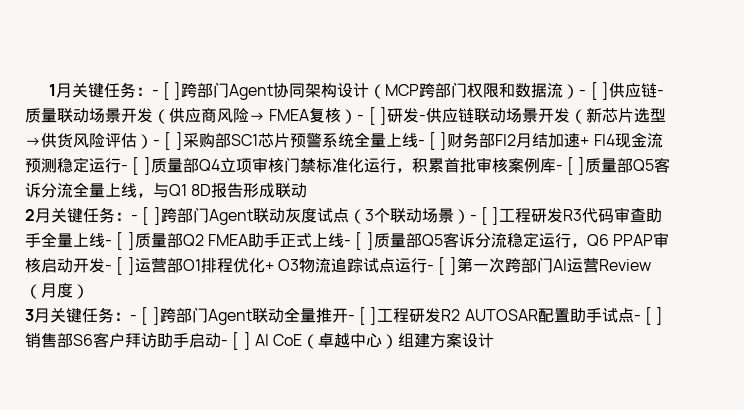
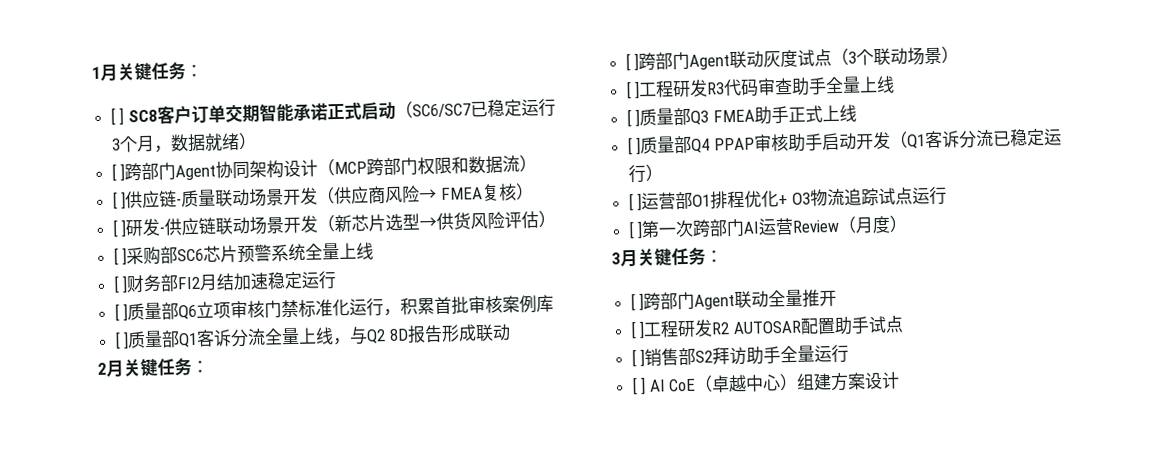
[151,90,159,96] - -> [110,98,556,126] [110,132,257,153] // [ ] SC8客户订单交期智能承诺正式启动（SC6/SC7已稳定运行3个月，数据就绪） //
[579,90,587,96] - -> (538, 163) //
[357,115,365,121] - -> (534, 192) //
[153,140,160,146] - -> (557, 219) //
[230,134,258,146] SC1 -> [177,248,205,262] SC6
[417,140,425,146] - -> (375, 251) //
[580,133,663,148] [25,157,220,175] + FI4现金流预测稳定运行- [ ]质量部Q4 -> [267,271,338,290] [114,302,198,322] 稳定运行 // [ ]质量部Q6
[555,157,655,175] - [ ]质量部Q5 -> [114,330,199,350] // [ ]质量部Q1
[169,184,187,197] Q1 -> [366,329,387,344] Q2
[131,215,138,221] - -> (209, 367) //
[469,215,477,221] - -> (960, 55) //
[105,232,204,250] - [ ]质量部Q2 -> [626,107,710,128] // [ ]质量部Q3
[343,232,669,250] [25,258,112,273] - [ ]质量部Q5客诉分流稳定运行，Q6 PPAP审核启动开发- -> [627,128,1062,156] [627,164,663,184] // [ ]质量部Q4 PPAP审核助手启动开发（Q1客诉分流已稳定运行） //
[426,265,434,271] - -> (947, 196) //
[130,315,137,321] - -> (723, 256) //
[347,315,355,321] - -> (838, 298) //
[633,315,641,321] - -> (904, 324) //
[73,332,228,348] S6客户拜访助手启动- -> [695,344,850,366] S2拜访助手全量运行 //

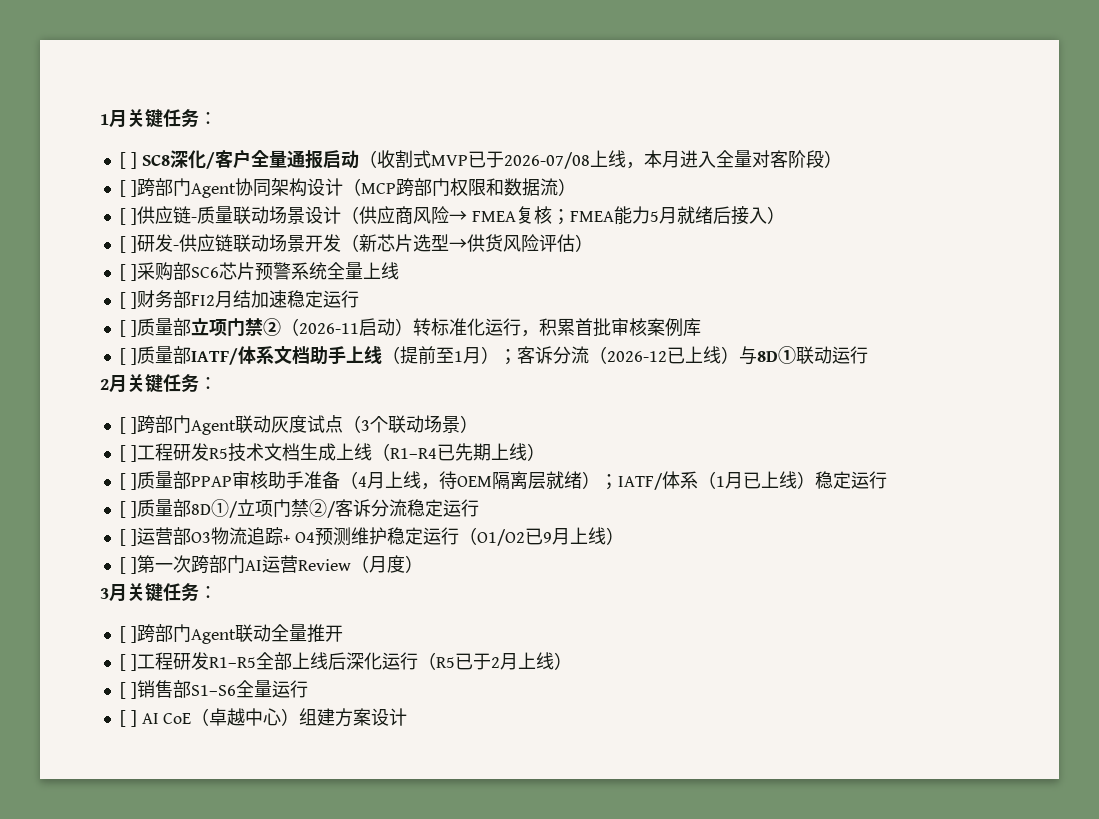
[156,98,556,125] [110,133,240,153] 客户订单交期智能承诺正式启动（SC6/SC7已稳定运行3个月，数据就绪 -> [169,149,824,169] 深化/客户全量通报启动（收割式MVP已于2026-07/08上线，本月进入全量对客阶段
[283,187,319,206] 开发 -> [304,206,341,224] 设计
(517, 192) none -> [551,206,767,225] ；FMEA能力5月就绪后接入
[178,299,300,320] Q6立项审核门禁 -> [190,318,431,336] 立项门禁②（2026-11启动）转
[178,323,511,348] Q1客诉分流全量上线，与Q2 8D报告形成联动 -> [190,346,868,365] IATF/体系文档助手上线（提前至1月）；客诉分流（2026-12已上线）与8D①联动运行
[706,75,896,97] [626,104,857,128] [627,128,1062,156] [627,164,663,184] R3代码审查助手全量上线 // [ ]质量部Q3 FMEA助手正式上线 // [ ]质量部Q4 PPAP审核助手启动开发（Q1客诉分流已稳定运行） -> [208,443,545,462] [119,471,887,490] [119,499,479,518] R5技术文档生成上线（R1–R4已先期上线） // [ ]质量部PPAP审核助手准备（4月上线，待OEM隔离层就绪）；IATF/体系（1月已上线）稳定运行 // [ ]质量部8D①/立项门禁②/客诉分流稳定运行
[692,186,947,210] O1排程优化+ O3物流追踪试点运行 -> [190,527,624,546] O3物流追踪+ O4预测维护稳定运行（O1/O2已9月上线）
[711,315,904,336] R2 AUTOSAR配置助手试点 -> [208,652,572,670] R1–R5全部上线后深化运行（R5已于2月上线）
[695,346,782,366] S2拜访助手 -> [190,685,236,696] S1–S6

